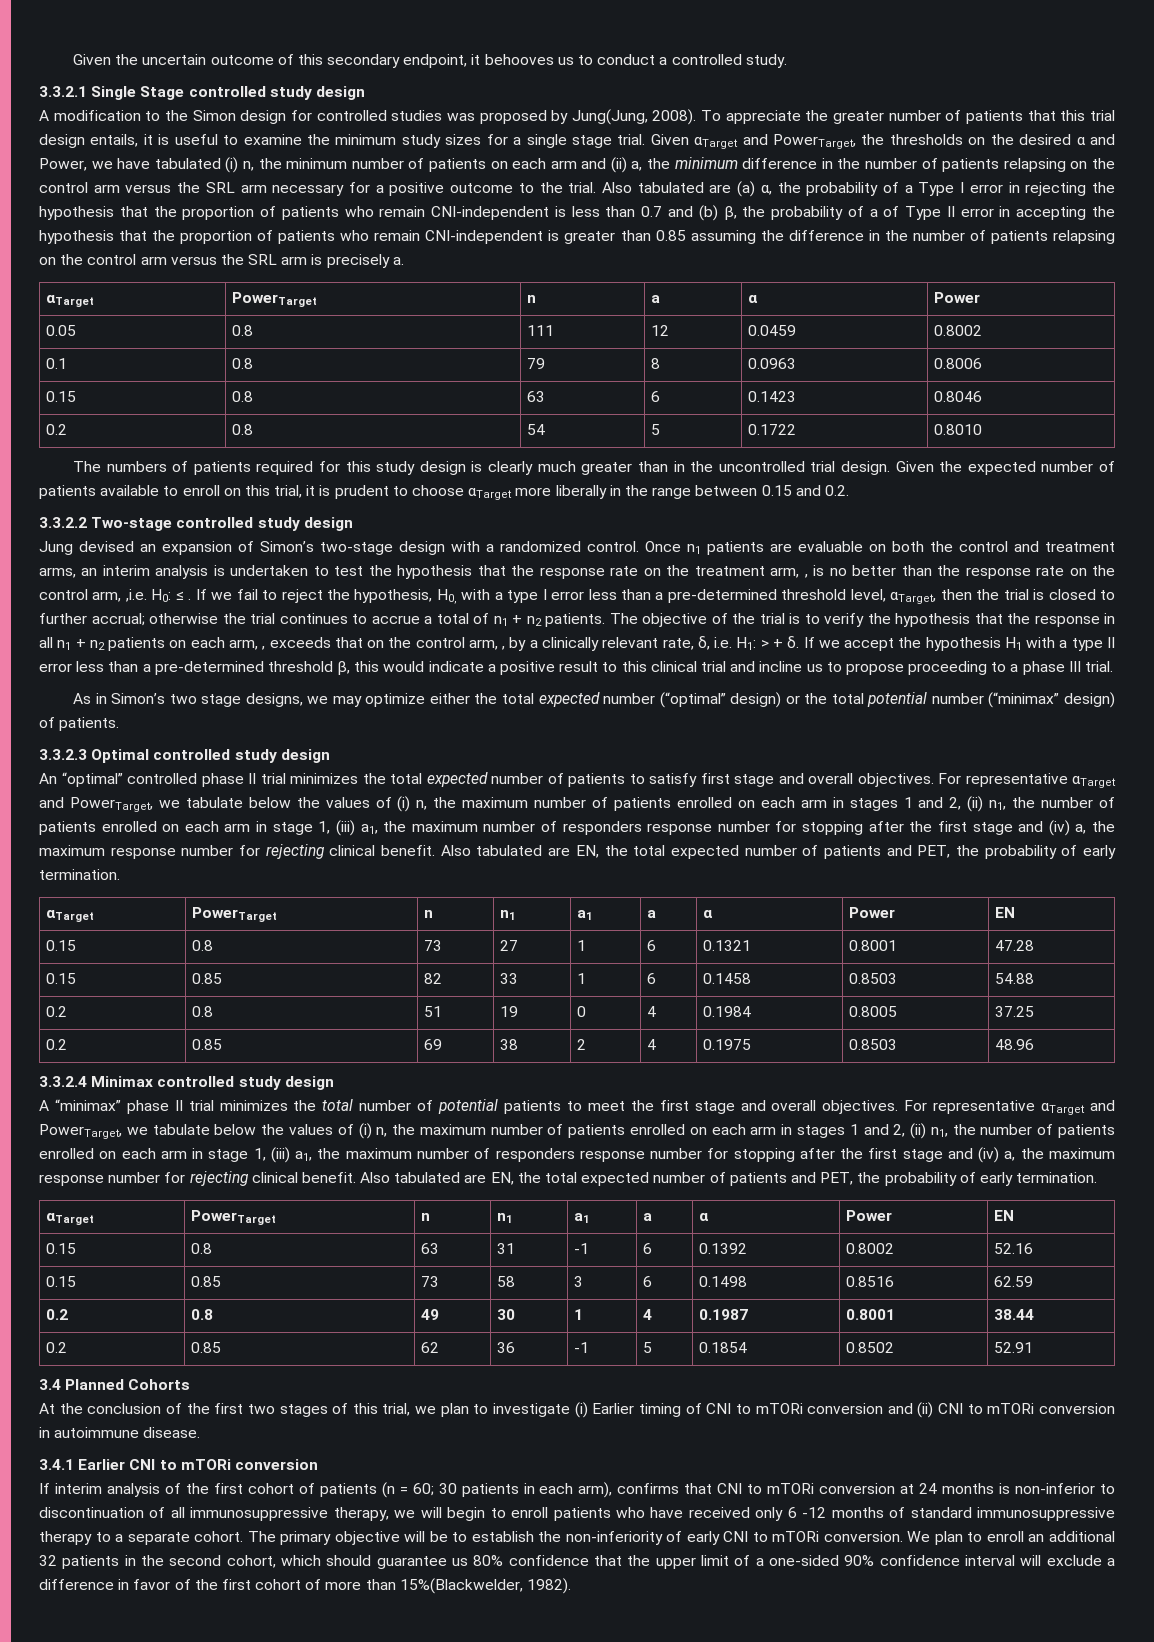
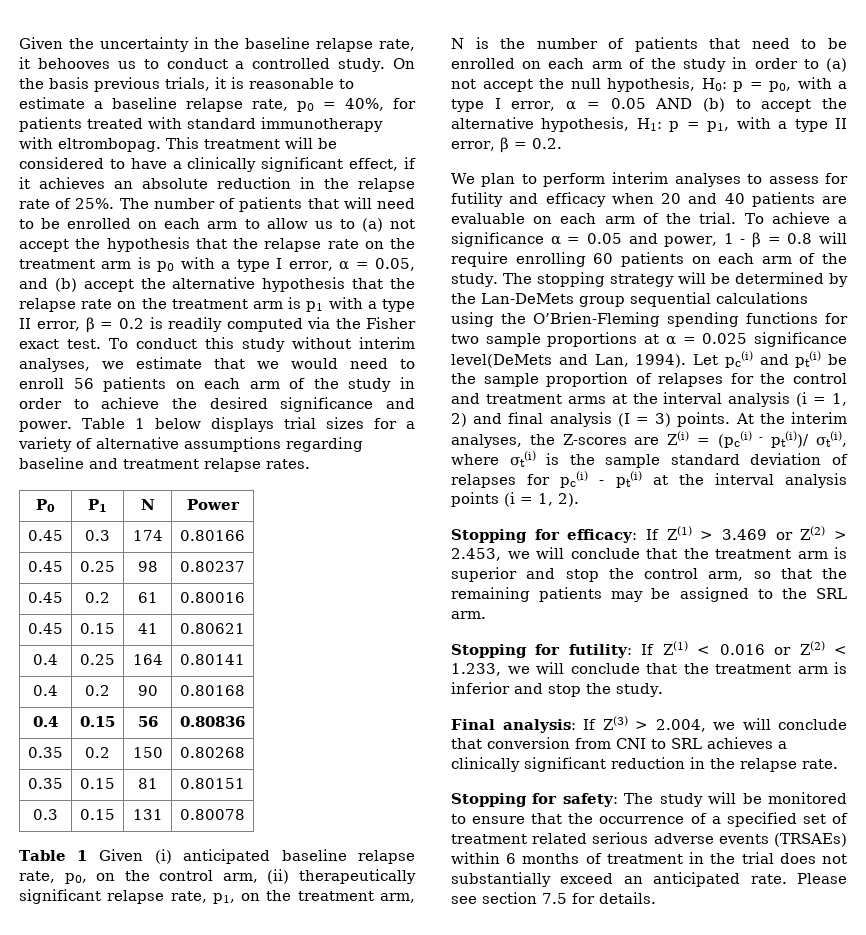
[72,54,468,68] Given the uncertain outcome of this secondary endpoint, -> [19,37,415,52] Given the uncertainty in the baseline relapse rate,
[39,86,365,100] [39,109,1116,125] [39,134,1115,149] [39,157,1116,173] [39,181,1115,197] [39,205,1115,221] [39,230,1115,244] [39,254,404,268] [46,295,95,307] [232,292,318,307] [527,295,537,303] [651,295,661,303] [748,295,759,303] [934,292,981,303] [46,325,77,336] [232,325,254,336] [527,325,555,336] [651,325,670,336] [748,325,797,336] [934,325,983,336] [46,358,68,369] [232,358,254,369] [527,358,546,369] [651,358,661,369] [748,358,797,369] [934,358,983,369] [46,391,77,402] [232,391,254,402] [527,391,546,402] [651,391,661,402] [748,391,797,402] [934,391,983,402] [46,424,68,435] [232,424,254,435] [527,424,546,435] [651,424,661,435] [748,424,797,435] [934,424,983,435] [72,461,1116,475] [39,485,849,500] [39,517,353,531] [39,541,1115,555] [39,565,1116,579] [39,589,1116,604] [39,613,1115,627] [39,636,1116,651] [39,661,1113,675] [72,692,1116,708] [39,717,120,731] [39,749,330,763] [39,772,1116,788] [39,796,1116,812] [39,820,1116,836] [39,844,1116,859] [39,869,120,880] [46,910,95,922] [192,907,278,922] [424,910,434,918] [500,910,516,920] [577,910,593,920] [647,910,657,918] [703,910,714,918] [849,907,896,918] [995,907,1016,918] [46,940,77,951] [192,940,214,951] [424,940,443,951] [500,940,519,951] [577,940,587,951] [647,940,657,951] [703,940,752,951] [849,940,898,951] [995,940,1035,951] [46,973,77,984] [192,973,223,984] [424,973,443,984] [500,973,519,984] [577,973,587,984] [647,973,657,984] [703,973,752,984] [849,973,898,984] [995,973,1035,984] [46,1006,68,1017] [192,1006,214,1017] [424,1006,443,1017] [500,1006,519,1017] [577,1006,587,1017] [647,1006,657,1017] [703,1006,752,1017] [849,1006,898,1017] [995,1006,1035,1017] [46,1039,68,1050] [192,1039,223,1050] [424,1039,443,1050] [500,1039,519,1050] [577,1039,587,1050] [647,1039,657,1050] [703,1039,752,1050] [849,1039,898,1050] [995,1039,1035,1050] [39,1076,334,1090] [39,1099,1115,1115] [39,1123,1116,1139] [39,1147,1115,1163] [39,1171,1098,1186] [46,1213,95,1225] [191,1210,277,1225] [421,1213,431,1221] [497,1213,513,1223] [574,1213,590,1223] [643,1213,653,1221] [699,1213,710,1221] [846,1210,893,1221] [994,1210,1015,1221] [46,1243,77,1254] [191,1243,213,1254] [421,1243,440,1254] [497,1243,516,1254] [574,1243,590,1254] [643,1243,653,1254] [699,1243,748,1254] [846,1243,895,1254] [994,1243,1034,1254] [46,1276,77,1287] [191,1276,222,1287] [421,1276,440,1287] [497,1276,516,1287] [574,1276,584,1287] [643,1276,653,1287] [699,1276,748,1287] [846,1276,895,1287] [994,1276,1034,1287] [46,1309,69,1320] [191,1309,214,1320] [421,1309,440,1320] [497,1309,516,1320] [574,1309,584,1320] [643,1309,653,1320] [699,1309,749,1320] [846,1309,896,1320] [994,1309,1035,1320] [46,1342,68,1353] [191,1342,222,1353] [421,1342,440,1353] [497,1342,516,1353] [574,1342,590,1353] [643,1342,653,1353] [699,1342,748,1353] [846,1342,895,1353] [994,1342,1034,1353] [39,1379,191,1390] [39,1402,1115,1418] [39,1427,201,1438] [39,1459,318,1470] [39,1482,1115,1498] [39,1507,1116,1521] [39,1531,1115,1545] [39,1555,1116,1569] [39,1578,572,1594] // 3.3.2.1 Single Stage controlled study design // A modification to the Simon design for controlled studies was proposed by Jung(Jung, 2008). To appreciate the greater number of patients that this trial design entails, it is useful to examine the minimum study sizes for a single stage trial. Given αTarget and PowerTarget, the thresholds on the desired α and Power, we have tabulated (i) n, the minimum number of patients on each arm and (ii) a, the minimum difference in the number of patients relapsing on the control arm versus the SRL arm necessary for a positive outcome to the trial. Also tabulated are (a) α, the probability of a Type I error in rejecting the hypothesis that the proportion of patients who remain CNI-independent is less than 0.7 and (b) β, the probability of a of Type II error in accepting the hypothesis that the proportion of patients who remain CNI-independent is greater than 0.85 assuming the difference in the number of patients relapsing on the control arm versus the SRL arm is precisely a. // αTarget | PowerTarget | n | a | α | Power // 0.05 | 0.8 | 111 | 12 | 0.0459 | 0.8002 // 0.1 | 0.8 | 79 | 8 | 0.0963 | 0.8006 // 0.15 | 0.8 | 63 | 6 | 0.1423 | 0.8046 // 0.2 | 0.8 | 54 | 5 | 0.1722 | 0.8010 // The numbers of patients required for this study design is clearly much greater than in the uncontrolled trial design. Given the expected number of patients available to enroll on this trial, it is prudent to choose αTarget more liberally in the range between 0.15 and 0.2. // 3.3.2.2 Two-stage controlled study design // Jung devised an expansion of Simon’s two-stage design with a randomized control. Once n1 patients are evaluable on both the control and treatment arms, an interim analysis is undertaken to test the hypothesis that the response rate on the treatment arm, , is no better than the response rate on the control arm, ,i.e. H0: ≤ . If we fail to reject the hypothesis, H0, with a type I error less than a pre-determined threshold level, αTarget, then the trial is closed to further accrual; otherwise the trial continues to accrue a total of n1 + n2 patients. The objective of the trial is to verify the hypothesis that the response in all n1 + n2 patients on each arm, , exceeds that on the control arm, , by a clinically relevant rate, δ, i.e. H1: > + δ. If we accept the hypothesis H1 with a type II error less than a pre-determined threshold β, this would indicate a positive result to this clinical trial and incline us to propose proceeding to a phase III trial. // As in Simon’s two stage designs, we may optimize either the total expected number (“optimal” design) or the total potential number (“minimax” design) of patients. // 3.3.2.3 Optimal controlled study design // An “optimal” controlled phase II trial minimizes the total expected number of patients to satisfy first stage and overall objectives. For representative αTarget and PowerTarget, we tabulate below the values of (i) n, the maximum number of patients enrolled on each arm in stages 1 and 2, (ii) n1, the number of patients enrolled on each arm in stage 1, (iii) a1, the maximum number of responders response number for stopping after the first stage and (iv) a, the maximum response number for rejecting clinical benefit. Also tabulated are EN, the total expected number of patients and PET, the probability of early termination. // αTarget | PowerTarget | n | n1 | a1 | a | α | Power | EN // 0.15 | 0.8 | 73 | 27 | 1 | 6 | 0.1321 | 0.8001 | 47.28 // 0.15 | 0.85 | 82 | 33 | 1 | 6 | 0.1458 | 0.8503 | 54.88 // 0.2 | 0.8 | 51 | 19 | 0 | 4 | 0.1984 | 0.8005 | 37.25 // 0.2 | 0.85 | 69 | 38 | 2 | 4 | 0.1975 | 0.8503 | 48.96 // 3.3.2.4 Minimax controlled study design // A “minimax” phase II trial minimizes the total number of potential patients to meet the first stage and overall objectives. For representative αTarget and PowerTarget, we tabulate below the values of (i) n, the maximum number of patients enrolled on each arm in stages 1 and 2, (ii) n1, the number of patients enrolled on each arm in stage 1, (iii) a1, the maximum number of responders response number for stopping after the first stage and (iv) a, the maximum response number for rejecting clinical benefit. Also tabulated are EN, the total expected number of patients and PET, the probability of early termination. // αTarget | PowerTarget | n | n1 | a1 | a | α | Power | EN // 0.15 | 0.8 | 63 | 31 | -1 | 6 | 0.1392 | 0.8002 | 52.16 // 0.15 | 0.85 | 73 | 58 | 3 | 6 | 0.1498 | 0.8516 | 62.59 // 0.2 | 0.8 | 49 | 30 | 1 | 4 | 0.1987 | 0.8001 | 38.44 // 0.2 | 0.85 | 62 | 36 | -1 | 5 | 0.1854 | 0.8502 | 52.91 // 3.4 Planned Cohorts // At the conclusion of the first two stages of this trial, we plan to investigate (i) Earlier timing of CNI to mTORi conversion and (ii) CNI to mTORi conversion in autoimmune disease. // 3.4.1 Earlier CNI to mTORi conversion // If interim analysis of the first cohort of patients (n = 60; 30 patients in each arm), confirms that CNI to mTORi conversion at 24 months is non-inferior to discontinuation of all immunosuppressive therapy, we will begin to enroll patients who have received only 6 -12 months of standard immunosuppressive therapy to a separate cohort. The primary objective will be to establish the non-inferiority of early CNI to mTORi conversion. We plan to enroll an additional 32 patients in the second cohort, which should guarantee us 80% confidence that the upper limit of a one-sided 90% confidence interval will exclude a difference in favor of the first cohort of more than 15%(Blackwelder, 1982). -> [393,58,415,69] [19,77,354,92] [19,97,416,112] [19,117,383,132] [19,137,337,152] [19,157,416,172] [19,177,415,192] [19,197,416,212] [19,218,415,232] [19,237,415,252] [19,257,416,272] [19,277,415,292] [19,297,415,312] [19,317,416,333] [19,337,415,352] [19,357,415,372] [19,377,415,392] [19,397,415,412] [19,417,415,432] [18,437,363,452] [19,457,310,472] [36,499,55,512] [88,499,107,512] [140,499,155,510] [186,499,240,510] [28,530,63,541] [85,530,110,541] [132,530,163,541] [180,530,245,541] [28,561,63,572] [80,561,115,572] [137,561,158,572] [180,561,245,572] [28,592,63,603] [85,592,110,603] [137,592,158,603] [180,592,245,603] [28,623,63,634] [80,623,115,634] [137,623,158,634] [180,623,245,634] [33,654,58,665] [80,654,115,665] [132,654,163,665] [180,654,245,665] [33,685,58,696] [85,685,110,696] [137,685,158,696] [180,685,245,696] [33,716,58,727] [80,716,115,727] [137,716,158,727] [180,716,245,727] [28,747,63,758] [85,747,110,758] [132,747,163,758] [180,747,245,758] [28,778,63,789] [80,778,115,789] [137,778,158,789] [180,778,245,789] [33,809,58,820] [80,809,115,820] [132,809,163,820] [180,809,245,820] [19,849,415,864] [19,869,416,884] [19,889,415,904] [451,37,847,52] [451,57,847,72] [451,77,847,92] [451,98,847,112] [451,117,848,132] [451,137,562,153] [451,172,848,187] [451,192,847,207] [451,212,847,224] [451,232,847,248] [451,252,847,267] [451,272,848,287] [451,292,808,307] [451,312,848,327] [451,332,847,347] [451,351,847,368] [451,372,847,387] [451,392,848,407] [451,412,847,427] [451,431,847,448] [451,451,848,468] [451,471,847,488] [451,492,579,507] [451,526,847,543] [451,547,847,561] [451,567,847,582] [451,587,847,602] [451,611,486,619] [451,641,848,658] [451,662,847,676] [451,682,663,697] [451,716,847,733] [451,737,787,749] [451,757,838,772] [451,792,847,807] [451,812,848,827] [451,832,847,847] [451,852,847,864] [451,872,847,887] [451,892,656,904] On the basis previous trials, it is reasonable to estimate a baseline relapse rate, p0 = 40%, for patients treated with standard immunotherapy with eltrombopag. This treatment will be considered to have a clinically significant effect, if it achieves an absolute reduction in the relapse rate of 25%. The number of patients that will need to be enrolled on each arm to allow us to (a) not accept the hypothesis that the relapse rate on the treatment arm is p0 with a type I error, α = 0.05, and (b) accept the alternative hypothesis that the relapse rate on the treatment arm is p1 with a type II error, β = 0.2 is readily computed via the Fisher exact test. To conduct this study without interim analyses, we estimate that we would need to enroll 56 patients on each arm of the study in order to achieve the desired significance and power. Table 1 below displays trial sizes for a variety of alternative assumptions regarding baseline and treatment relapse rates. // P0 | P1 | N | Power // 0.45 | 0.3 | 174 | 0.80166 // 0.45 | 0.25 | 98 | 0.80237 // 0.45 | 0.2 | 61 | 0.80016 // 0.45 | 0.15 | 41 | 0.80621 // 0.4 | 0.25 | 164 | 0.80141 // 0.4 | 0.2 | 90 | 0.80168 // 0.4 | 0.15 | 56 | 0.80836 // 0.35 | 0.2 | 150 | 0.80268 // 0.35 | 0.15 | 81 | 0.80151 // 0.3 | 0.15 | 131 | 0.80078 // Table 1 Given (i) anticipated baseline relapse rate, p0, on the control arm, (ii) therapeutically significant relapse rate, p1, on the treatment arm, N is the number of patients that need to be enrolled on each arm of the study in order to (a) not accept the null hypothesis, H0: p = p0, with a type I error, α = 0.05 AND (b) to accept the alternative hypothesis, H1: p = p1, with a type II error, β = 0.2. // We plan to perform interim analyses to assess for futility and efficacy when 20 and 40 patients are evaluable on each arm of the trial. To achieve a significance α = 0.05 and power, 1 - β = 0.8 will require enrolling 60 patients on each arm of the study. The stopping strategy will be determined by the Lan-DeMets group sequential calculations using the O’Brien-Fleming spending functions for two sample proportions at α = 0.025 significance level(DeMets and Lan, 1994). Let pc(i) and pt(i) be the sample proportion of relapses for the control and treatment arms at the interval analysis (i = 1, 2) and final analysis (I = 3) points. At the interim analyses, the Z-scores are Z(i) = (pc(i) - pt(i))/ σt(i), where σt(i) is the sample standard deviation of relapses for pc(i) - pt(i) at the interval analysis points (i = 1, 2). // Stopping for efficacy: If Z(1) > 3.469 or Z(2) > 2.453, we will conclude that the treatment arm is superior and stop the control arm, so that the remaining patients may be assigned to the SRL arm. // Stopping for futility: If Z(1) < 0.016 or Z(2) < 1.233, we will conclude that the treatment arm is inferior and stop the study. // Final analysis: If Z(3) > 2.004, we will conclude that conversion from CNI to SRL achieves a clinically significant reduction in the relapse rate. // Stopping for safety: The study will be monitored to ensure that the occurrence of a specified set of treatment related serious adverse events (TRSAEs) within 6 months of treatment in the trial does not substantially exceed an anticipated rate. Please see section 7.5 for details.

